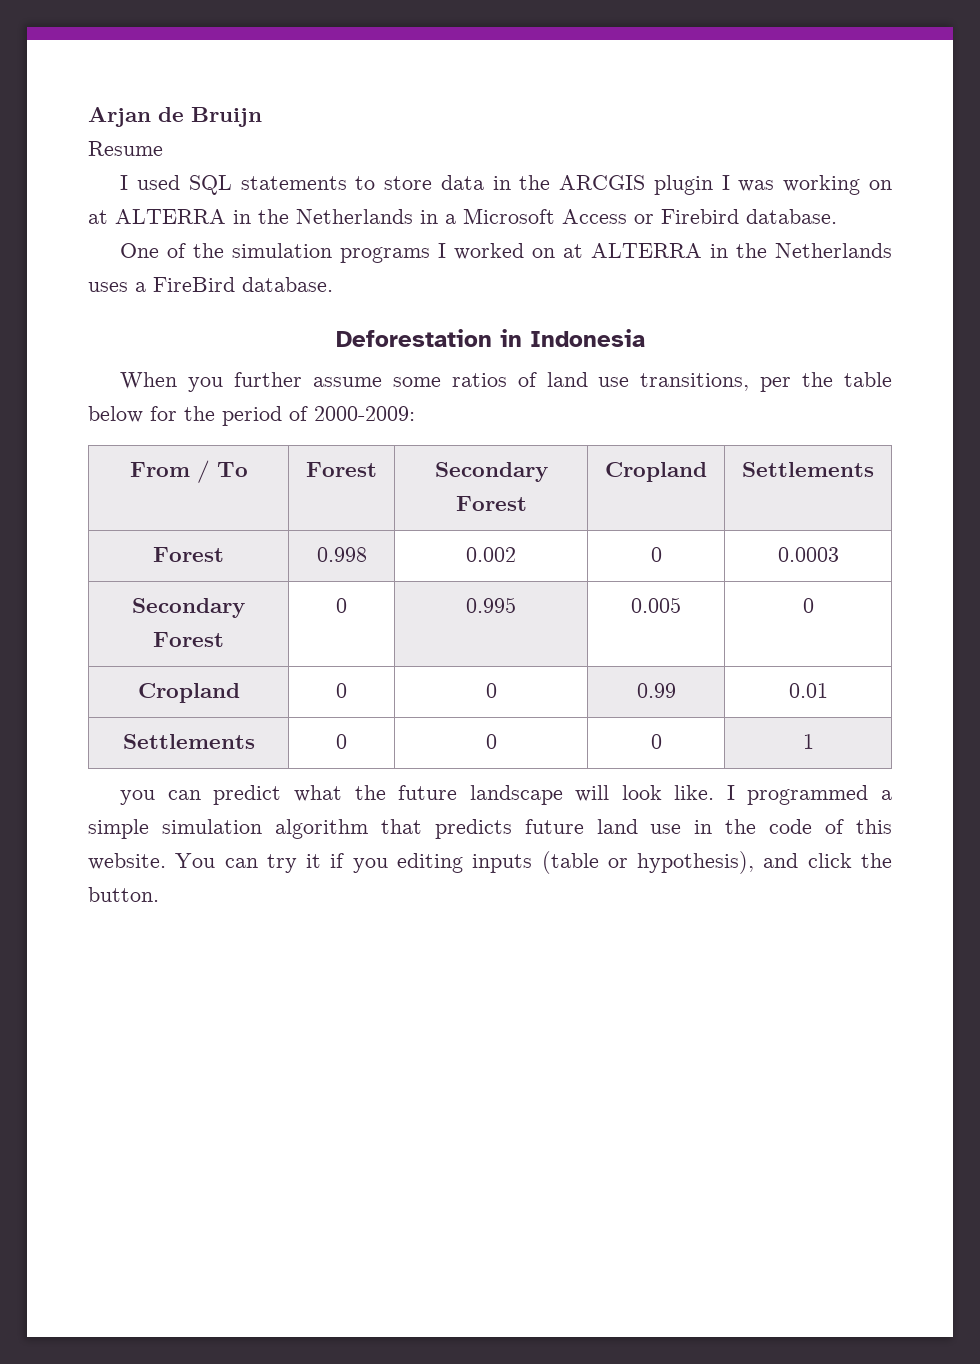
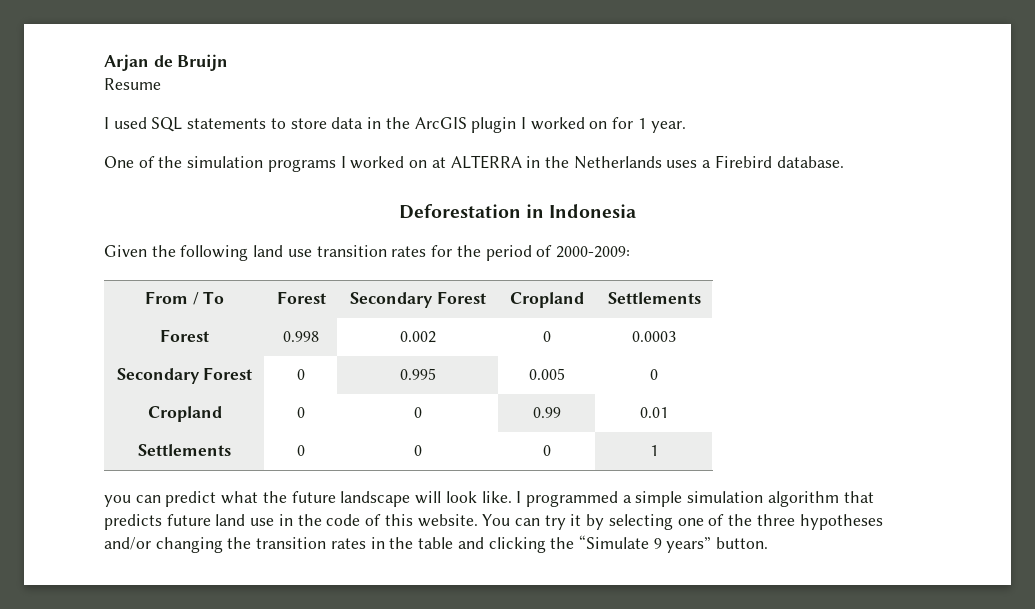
[559,175,646,190] ARCGIS -> [414,117,467,129] ArcGIS
[738,175,892,195] [88,208,837,224] was working on at ALTERRA in the Netherlands in a Microsoft Access or Firebird database. -> [530,117,686,133] worked on for 1 year.
[153,277,235,292] FireBird -> [714,155,772,168] Firebird
[120,372,893,392] [88,406,143,423] When you further assume some ratios of land use transitions, per the table below -> [104,245,427,261] Given the following land use transition rates
[330,851,893,874] if you editing inputs (table or hypothesis), and click the -> [586,514,883,530] [104,535,712,553] by selecting one of the three hypotheses and/or changing the transition rates in the table and clicking the “Simulate 9 years”

